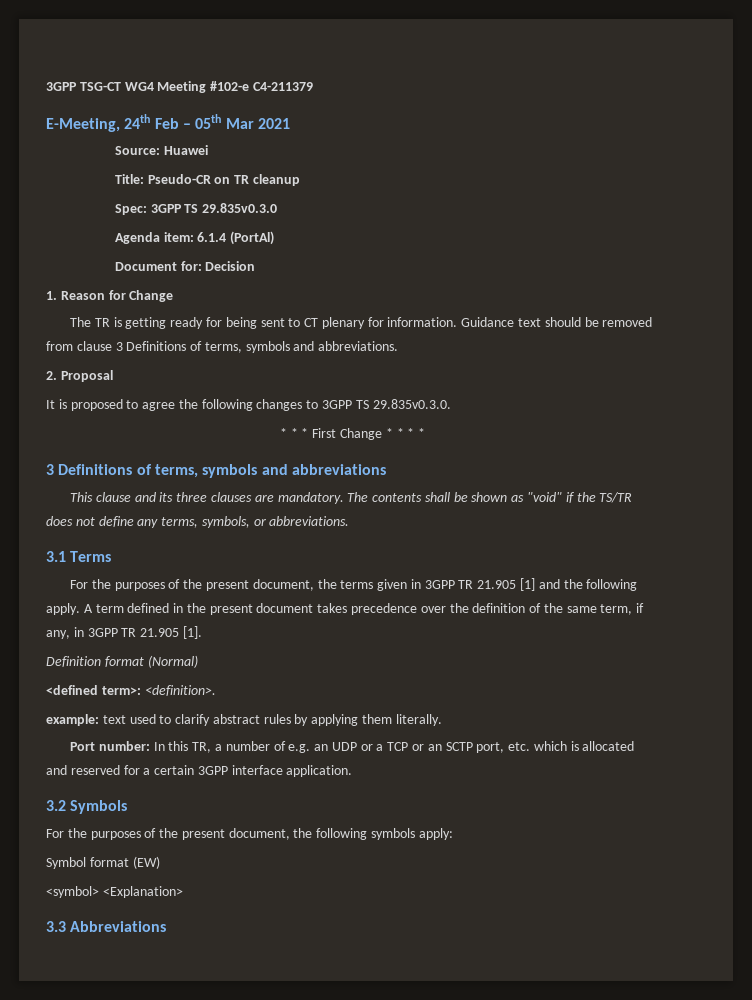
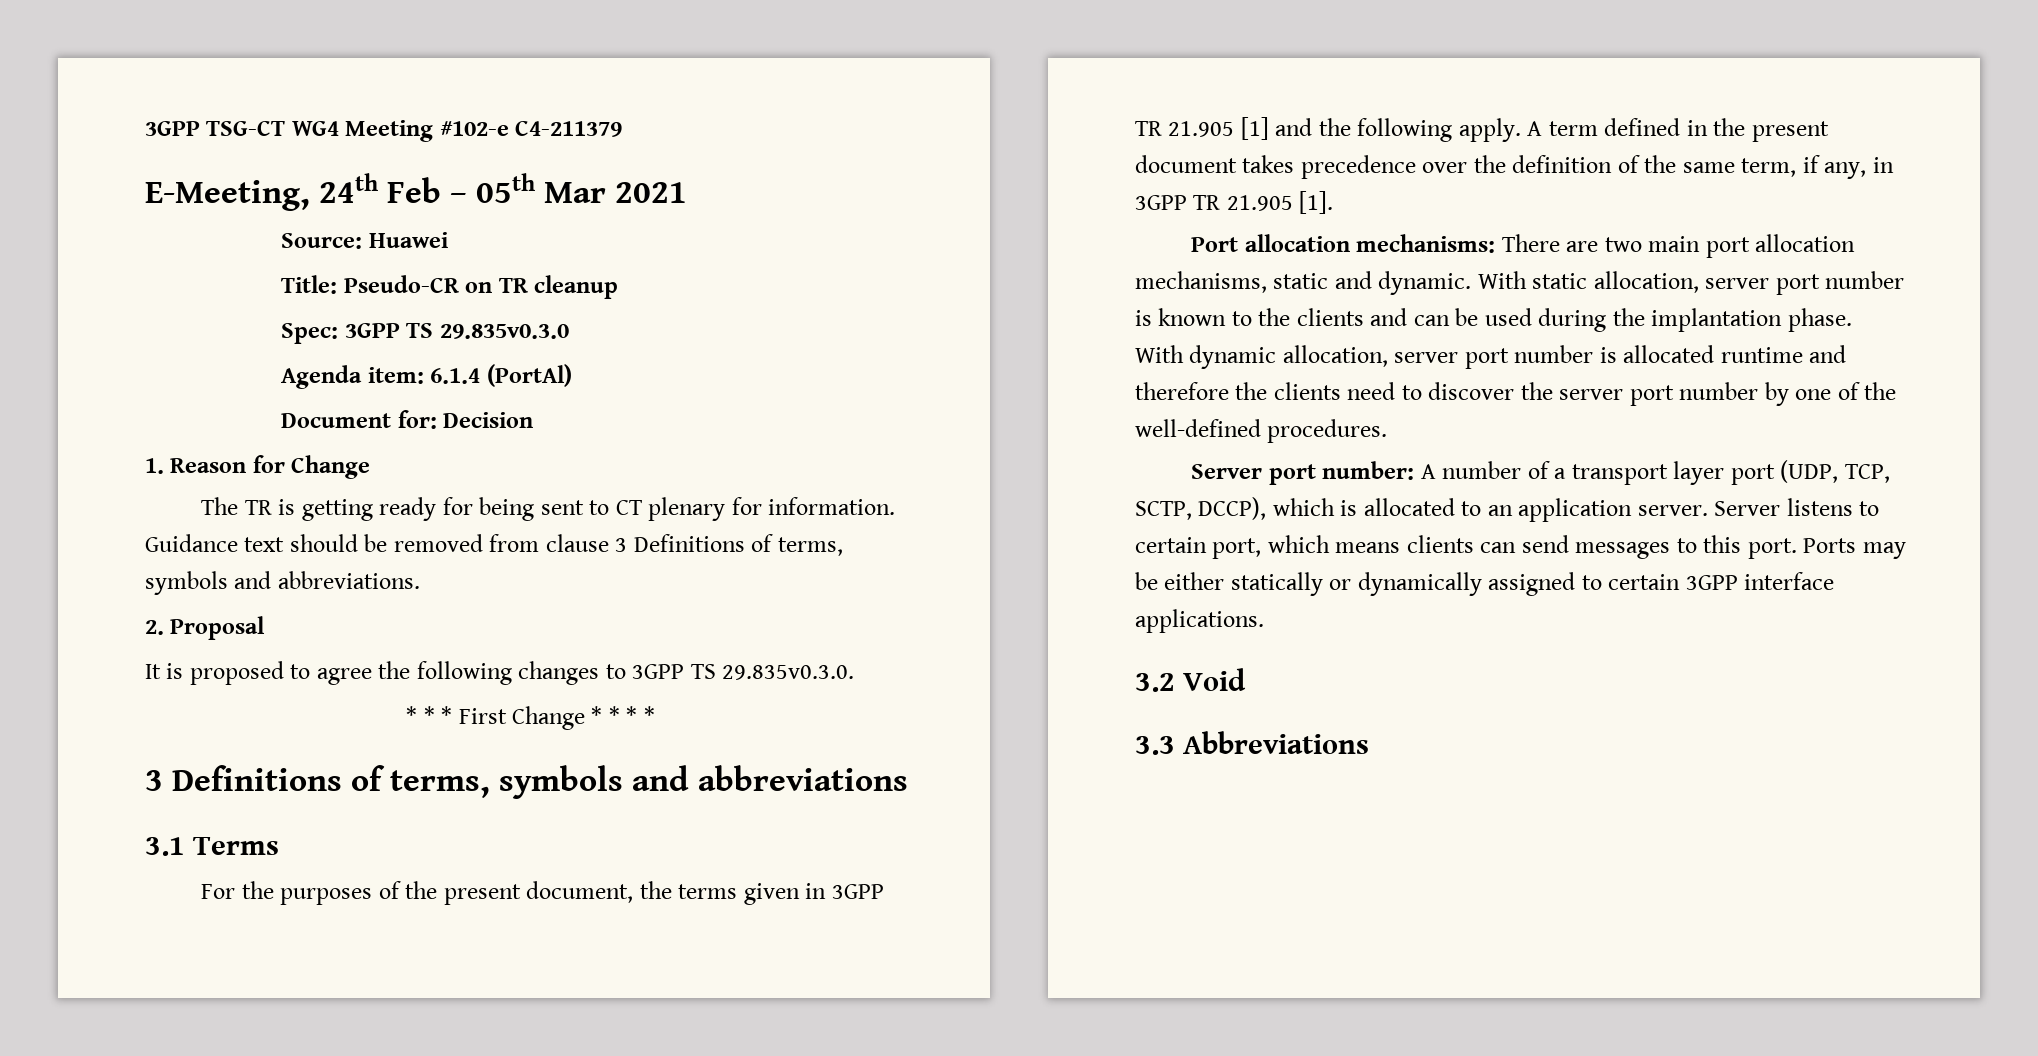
[70,492,633,504] [46,516,350,528] // This clause and its three clauses are mandatory. The contents shall be shown as "void" if the TS/TR does not define any terms, symbols, or abbreviations. -> (909, 778) none
[46,655,198,668] [46,685,216,696] [46,714,442,726] [70,741,635,753] [46,765,151,775] Definition format (Normal) // <defined term>: <definition>. // example: text used to clarify abstract rules by applying them literally. // Port number: In this TR, a number of e.g. an UDP or a TCP or an SCTP port, etc. which is allocated and reserved for a -> [1191,234,1856,258] [1135,271,1905,295] [1135,308,1852,332] [1135,345,1847,369] [1135,382,1897,406] [1135,419,1388,443] [1191,460,1890,485] [1135,497,1880,522] [1135,535,1906,559] [1135,572,1602,596] Port allocation mechanisms: There are two main port allocation mechanisms, static and dynamic. With static allocation, server port number is known to the clients and can be used during the implantation phase. With dynamic allocation, server port number is allocated runtime and therefore the clients need to discover the server port number by one of the well-defined procedures. // Server port number: A number of a transport layer port (UDP, TCP, SCTP, DCCP), which is allocated to an application server. Server listens to certain port, which means clients can send messages to this port. Ports may be either statically or dynamically assigned to
[286,765,353,777] application. -> [1135,609,1264,633] applications.
[70,800,128,814] [46,828,453,840] [46,856,160,869] [46,886,183,898] Symbols // For the purposes of the present document, the following symbols apply: // Symbol format (EW) // <symbol> <Explanation> -> [1183,668,1247,691] Void

